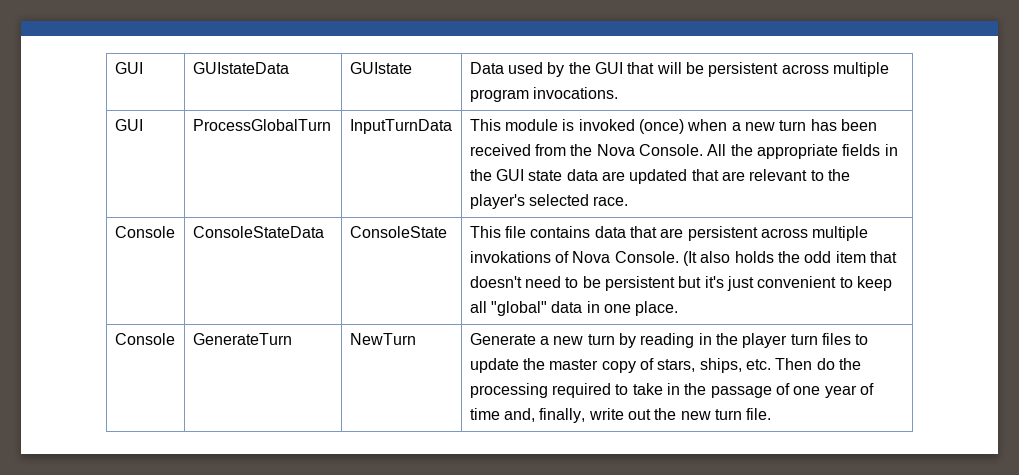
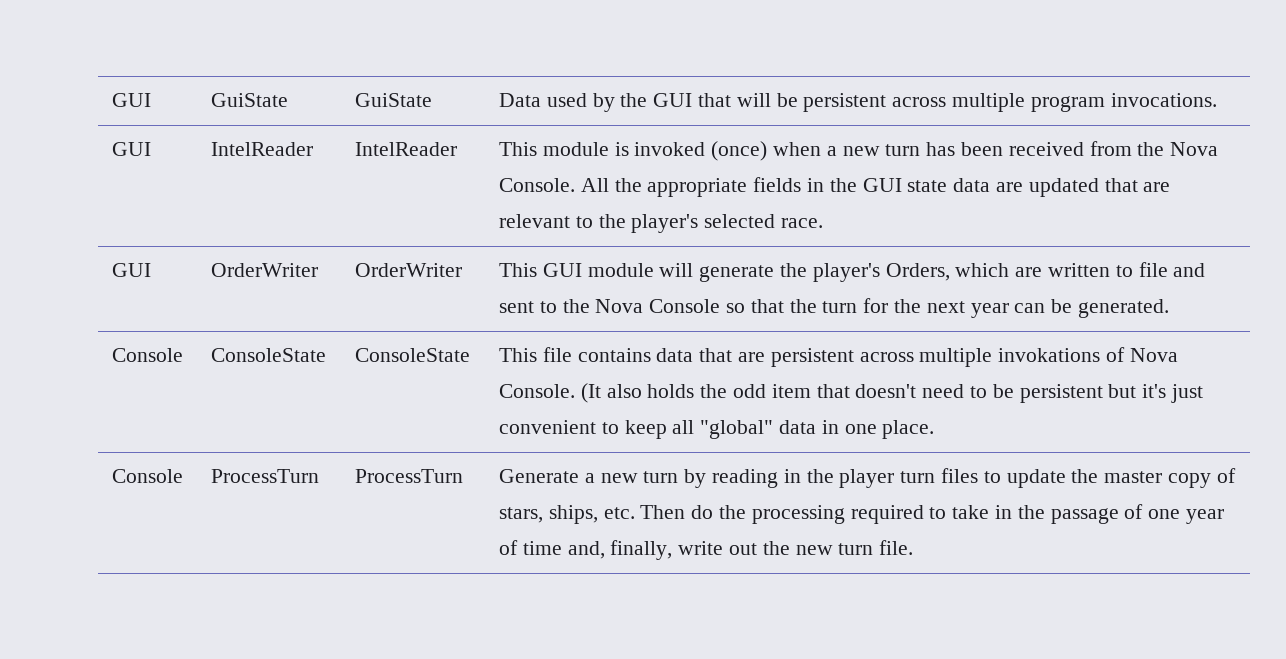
[114,62,143,74] [192,62,289,74] [349,62,412,74] GUI | GUIstateData | GUIstate -> [111,93,151,107] [210,93,288,107] [354,93,432,107] GUI | GuiState | GuiState
[192,119,331,131] [349,119,452,134] ProcessGlobalTurn | InputTurnData -> [210,142,313,156] [354,142,457,156] IntelReader | IntelReader
[114,226,175,238] [192,226,324,238] // Console | ConsoleStateData -> [111,263,151,277] [210,263,318,277] [354,263,462,277] [498,262,1206,282] [498,298,1169,318] [111,348,183,362] [210,348,326,362] // GUI | OrderWriter | OrderWriter | This GUI module will generate the player's Orders, which are written to file and sent to the Nova Console so that the turn for the next year can be generated. // Console | ConsoleState
[192,333,292,345] [349,333,416,345] GenerateTurn | NewTurn -> [210,469,319,483] [354,469,463,483] ProcessTurn | ProcessTurn

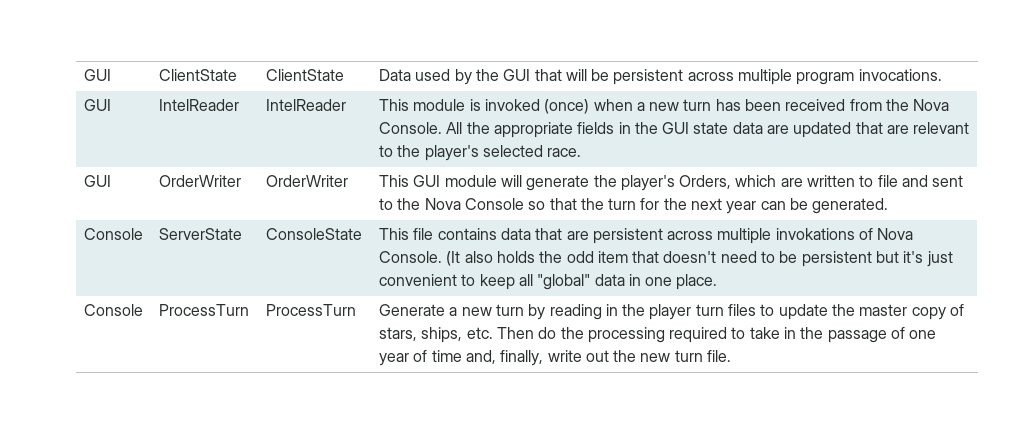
[111,93,151,107] [210,93,288,107] [354,93,432,107] GUI | GuiState | GuiState -> [83,69,111,81] [158,69,237,81] [265,69,344,81] GUI | ClientState | ClientState
[210,348,326,362] ConsoleState -> [158,228,242,240] ServerState

